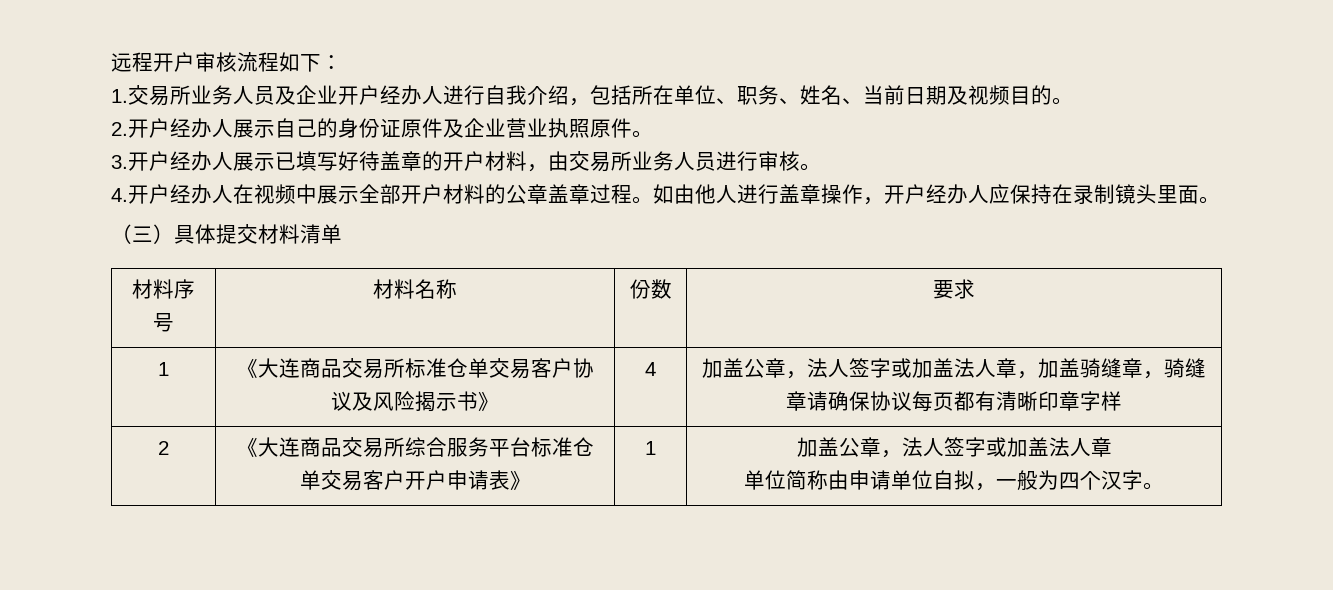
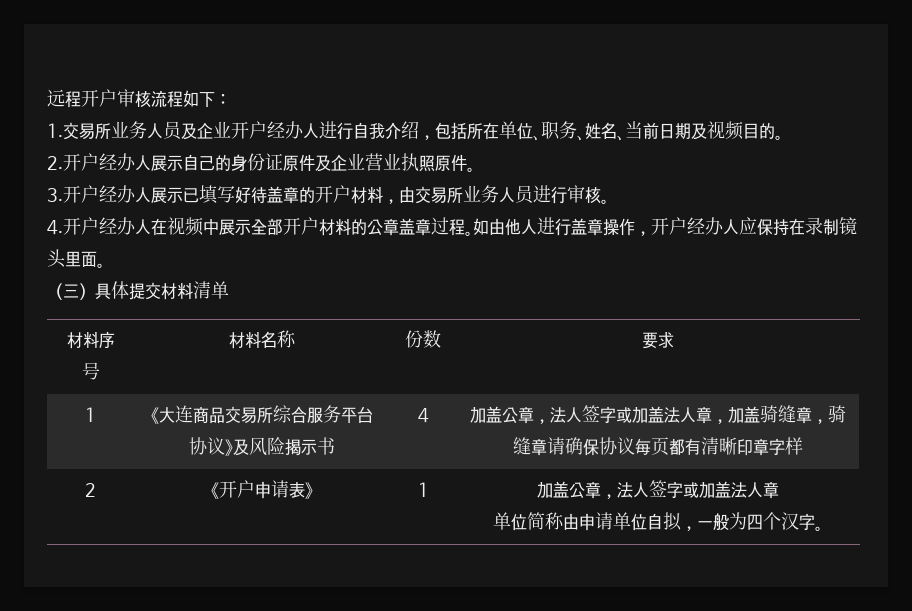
[404,358,594,379] [331,391,352,411] 标准仓单交易客户协议 -> [273,405,373,424] [189,437,233,456] 综合服务平台协议》
[478,391,499,411] 》 -> (335, 446) none
[257,437,594,458] [299,470,405,491] 大连商品交易所综合服务平台标准仓单交易客户 -> (219, 490) none

